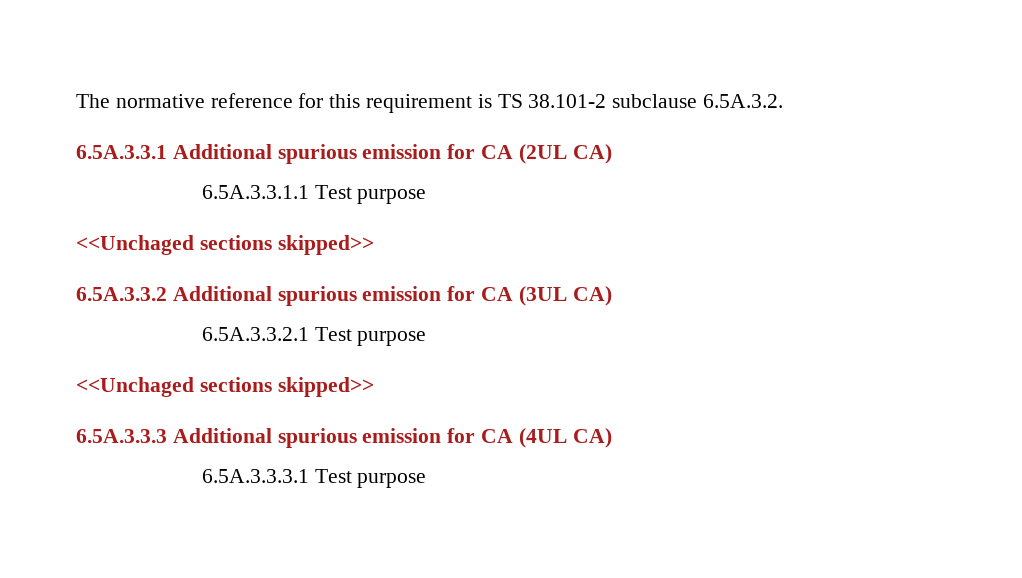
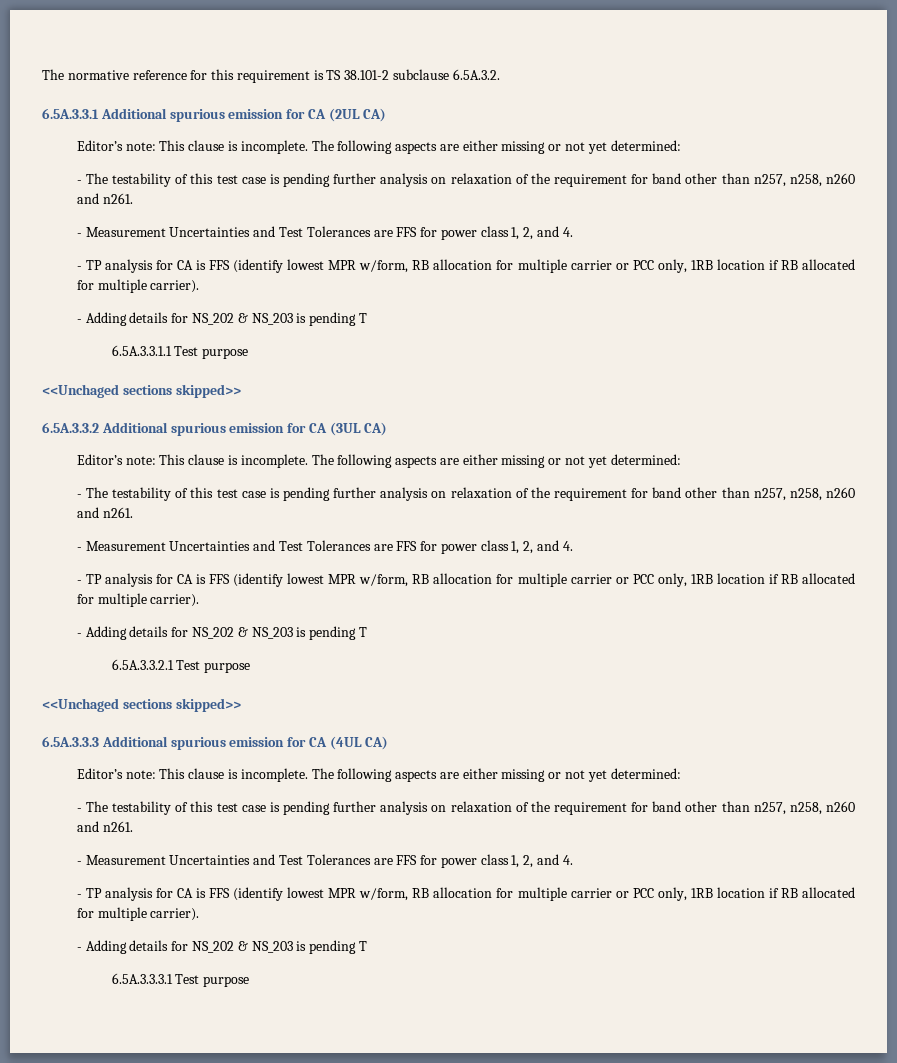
(612, 154) none -> [76,140,681,154] [76,173,856,187] [76,193,133,204] [76,226,573,240] [76,259,856,273] [76,279,200,293] [76,312,367,326] // Editor’s note: This clause is incomplete. The following aspects are either missing or not yet determined: // - The testability of this test case is pending further analysis on relaxation of the requirement for band other than n257, n258, n260 and n261. // - Measurement Uncertainties and Test Tolerances are FFS for power class 1, 2, and 4. // - TP analysis for CA is FFS (identify lowest MPR w/form, RB allocation for multiple carrier or PCC only, 1RB location if RB allocated for multiple carrier). // - Adding details for NS_202 & NS_203 is pending T
(612, 296) none -> [76,454,681,468] [76,487,856,501] [76,507,133,518] [76,540,573,554] [76,573,856,587] [76,593,200,607] [76,626,367,640] // Editor’s note: This clause is incomplete. The following aspects are either missing or not yet determined: // - The testability of this test case is pending further analysis on relaxation of the requirement for band other than n257, n258, n260 and n261. // - Measurement Uncertainties and Test Tolerances are FFS for power class 1, 2, and 4. // - TP analysis for CA is FFS (identify lowest MPR w/form, RB allocation for multiple carrier or PCC only, 1RB location if RB allocated for multiple carrier). // - Adding details for NS_202 & NS_203 is pending T
(612, 438) none -> [76,768,681,782] [76,801,856,815] [76,821,133,832] [76,854,573,868] [76,887,856,901] [76,907,200,921] [76,940,367,954] // Editor’s note: This clause is incomplete. The following aspects are either missing or not yet determined: // - The testability of this test case is pending further analysis on relaxation of the requirement for band other than n257, n258, n260 and n261. // - Measurement Uncertainties and Test Tolerances are FFS for power class 1, 2, and 4. // - TP analysis for CA is FFS (identify lowest MPR w/form, RB allocation for multiple carrier or PCC only, 1RB location if RB allocated for multiple carrier). // - Adding details for NS_202 & NS_203 is pending T

